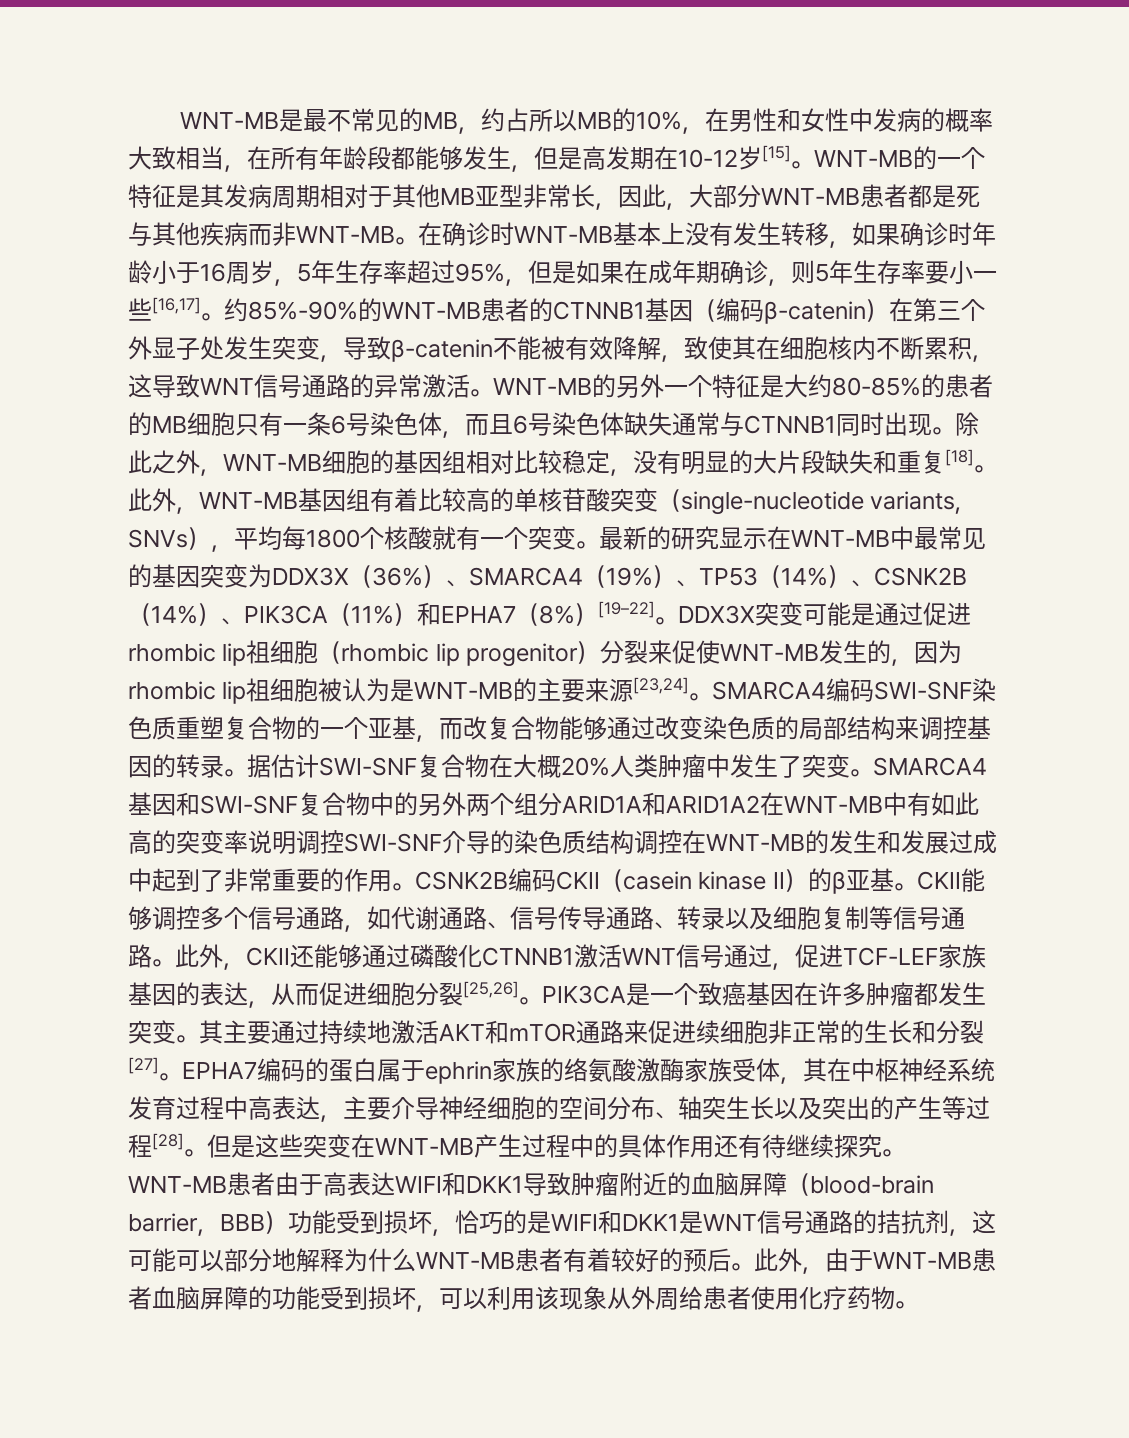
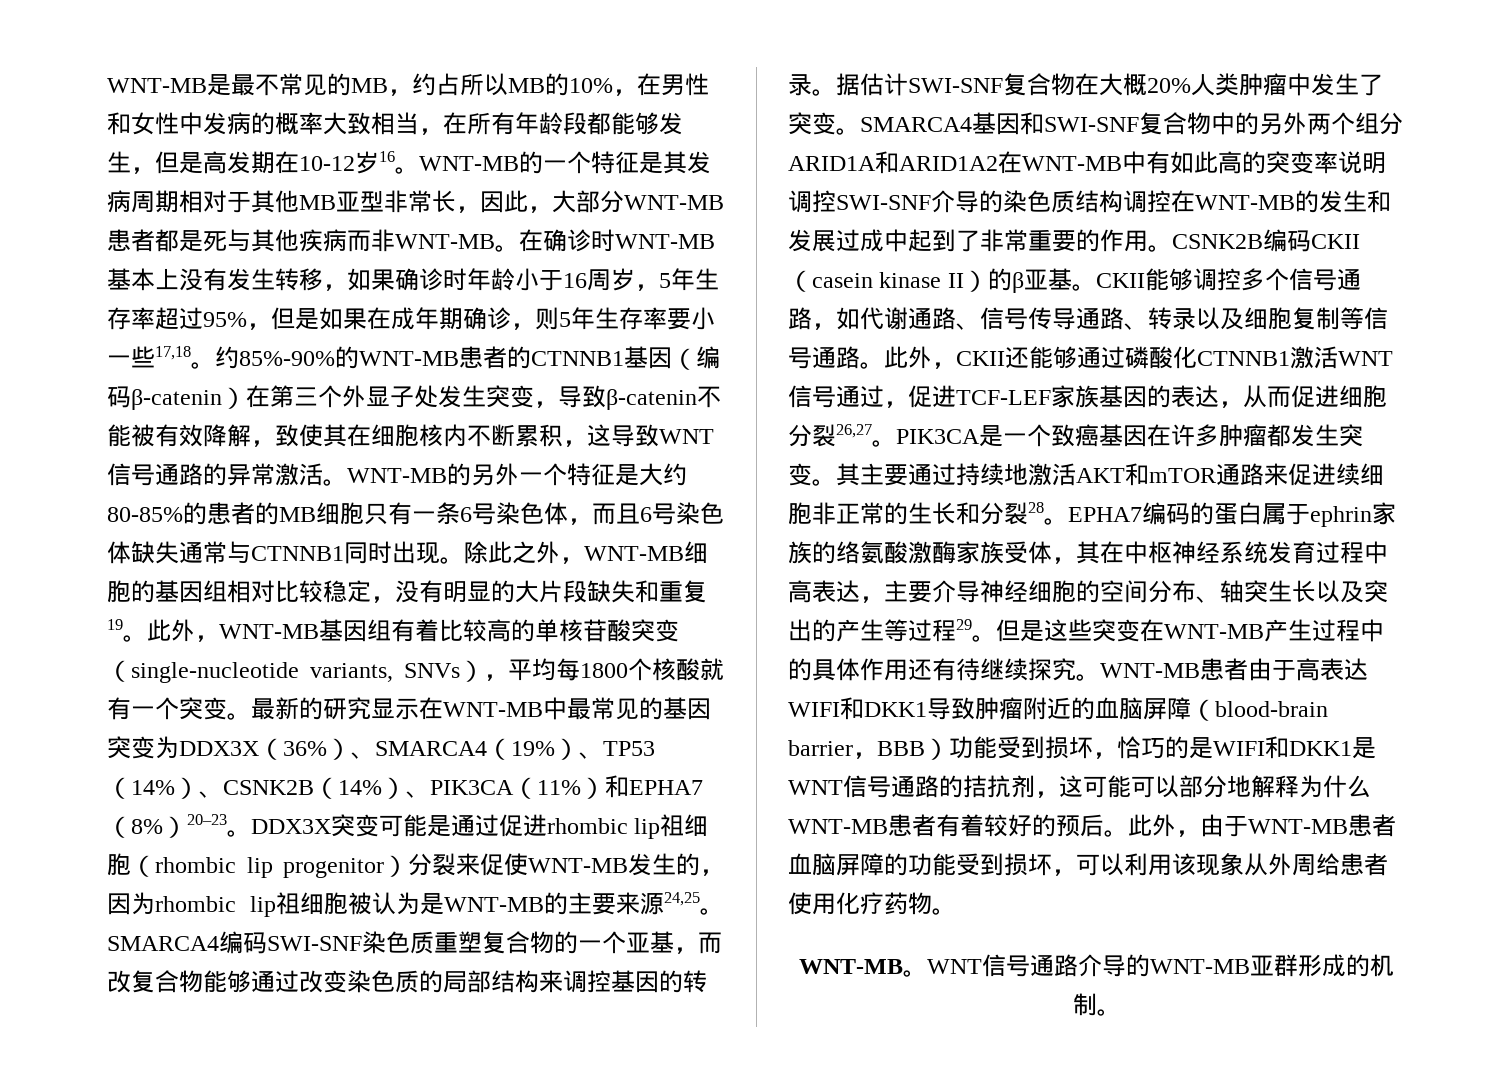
[762,145,791,162] [15] -> [379,151,395,162] 16
[152,297,201,314] [16,17] -> [155,346,191,360] 17,18
[945,449,974,466] [18] -> [107,619,123,630] 19
[598,601,655,618] [19–22] -> [187,814,227,825] 20–23
[633,677,690,694] [23,24] -> [664,892,700,906] 24,25
[463,981,519,998] [25,26] -> [836,424,872,438] 26,27
[128,1057,159,1074] [27] -> [1028,502,1044,513] 28
[152,1133,184,1150] [28] -> [956,619,972,630] 29
(918, 1305) none -> [799,954,1394,977] [1072,993,1121,1016] // WNT-MB。WNT信号通路介导的WNT-MB亚群形成的机制。

